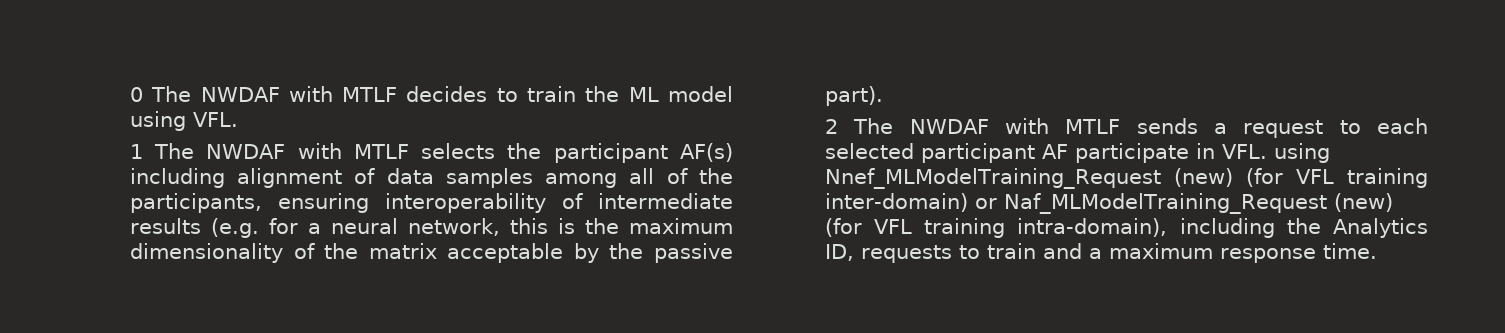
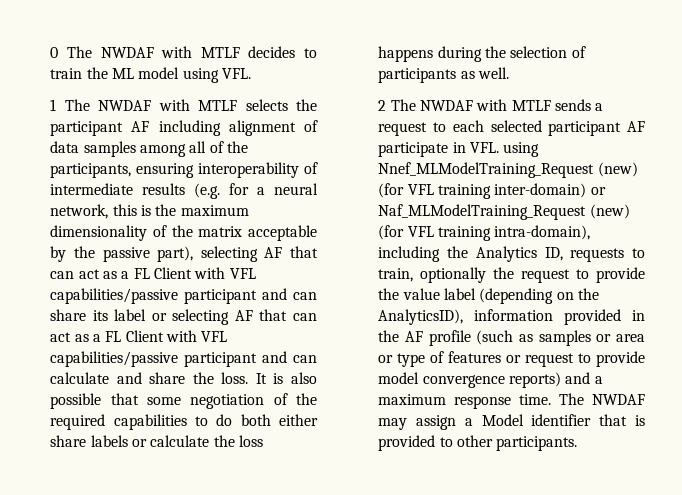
[680,143,733,162] AF(s) -> [131,121,150,132] AF
[824,86,883,106] part). -> [157,246,318,262] [50,267,256,279] [50,288,317,304] [50,309,317,325] [50,330,228,342] [50,351,317,367] [50,372,317,384] [50,393,317,409] [50,414,318,430] [50,435,263,447] [378,46,586,62] [378,67,509,83] part), selecting AF that can act as a FL Client with VFL capabilities/passive participant and can share its label or selecting AF that can act as a FL Client with VFL capabilities/passive participant and can calculate and share the loss. It is also possible that some negotiation of the required capabilities to do both either share labels or calculate the loss happens during the selection of participants as well.
[986,243,1036,259] train -> [378,267,645,283] [378,288,599,304] [378,309,645,325] [378,330,645,346] [378,351,645,367] [378,372,561,388] train, optionally the request to provide the value label (depending on the AnalyticsID), information provided in the AF profile (such as samples or area or type of features or request to provide model convergence reports)
(1377, 251) none -> [559,393,645,405] [378,414,645,430] [378,435,578,451] The NWDAF may assign a Model identifier that is provided to other participants.

